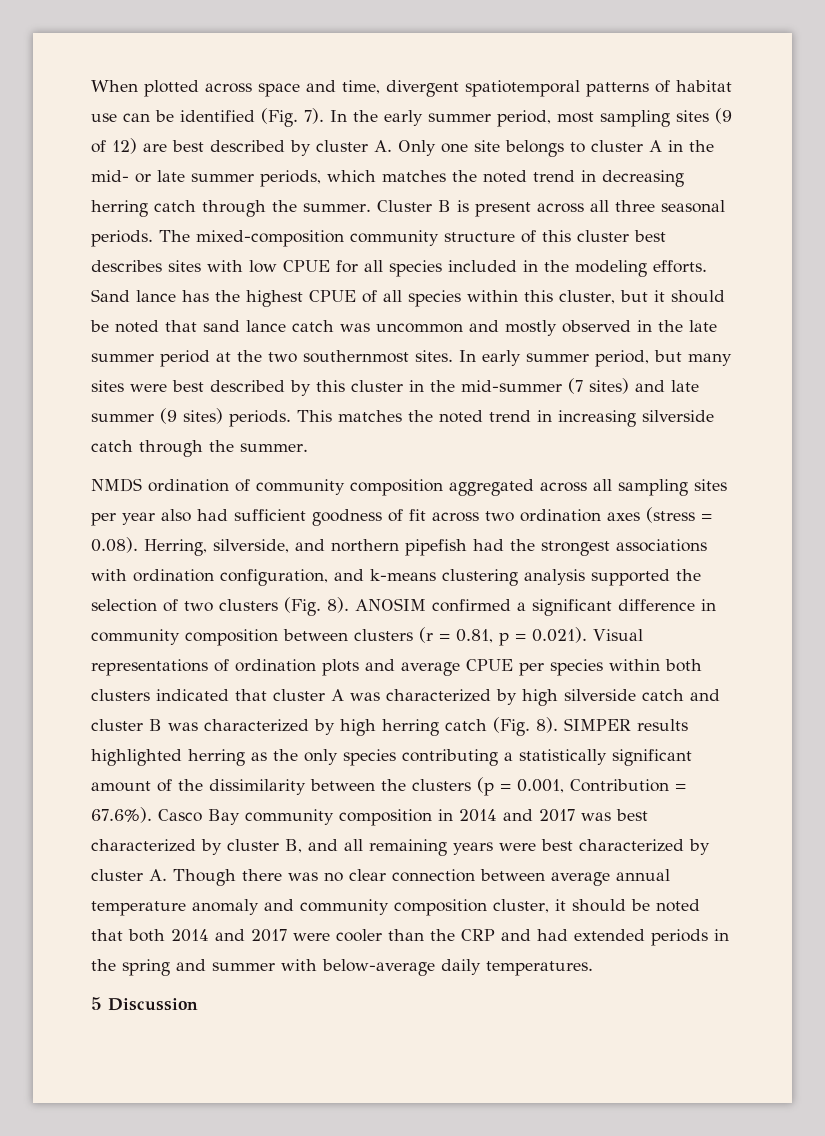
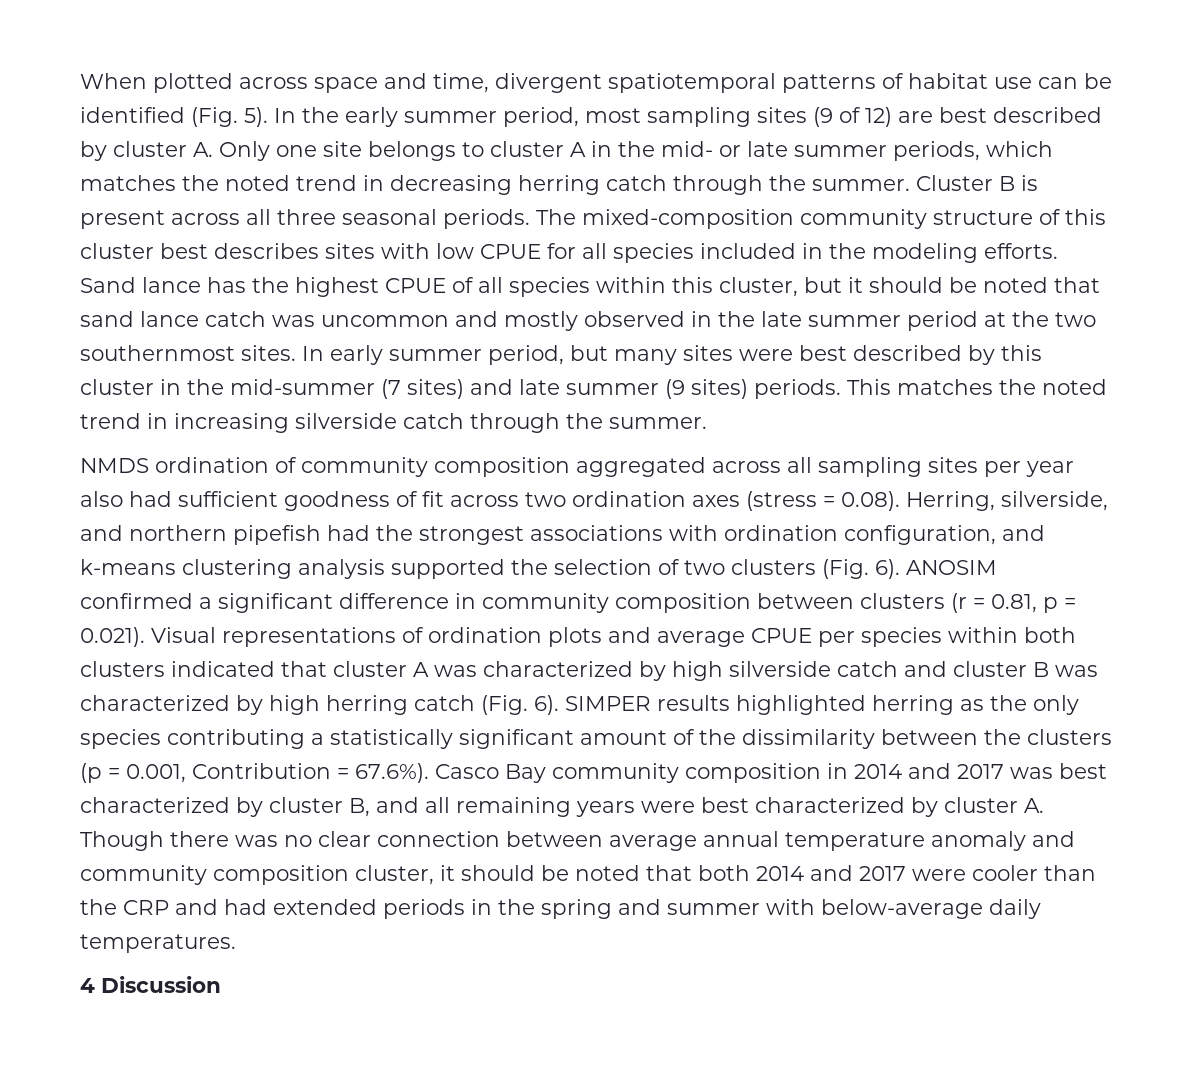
[304,108,324,124] 7). -> [244,107,268,127] 5).
[327,597,349,613] 8). -> [875,559,900,579] 6).
[536,717,558,733] 8). -> [534,695,559,715] 6).
[91,997,102,1010] 5 -> [80,978,95,993] 4

